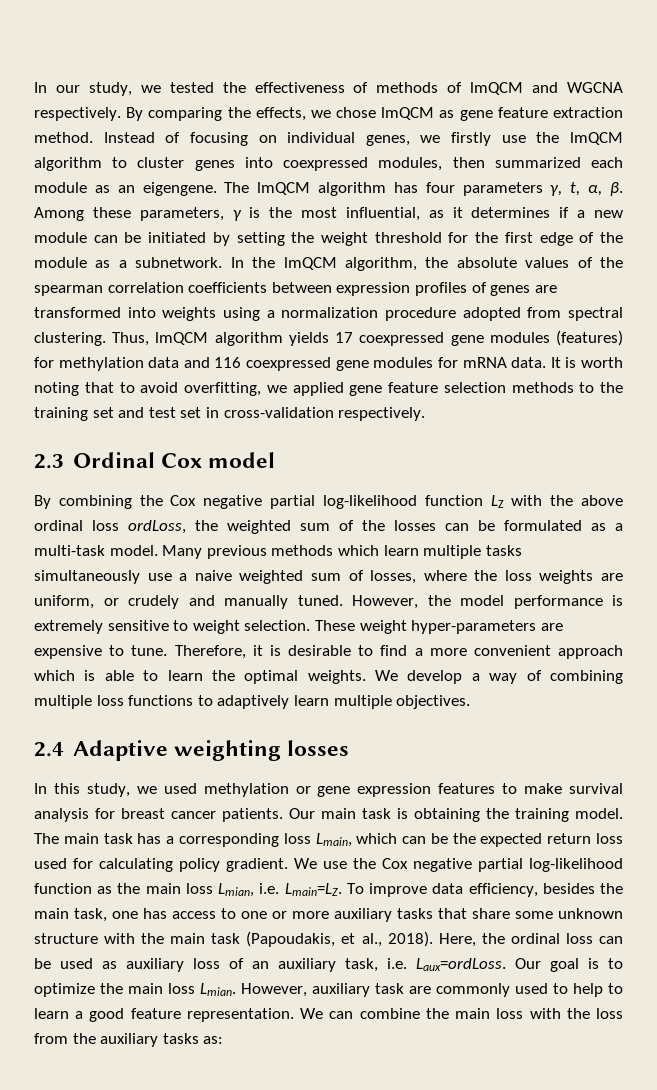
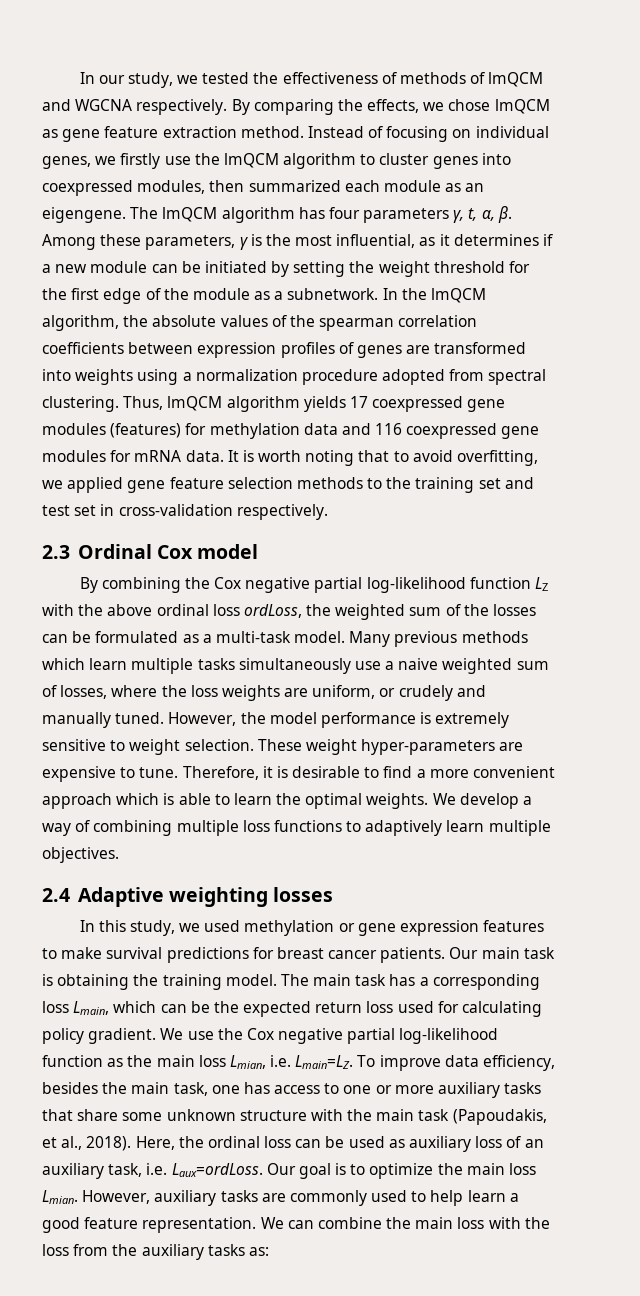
[34,808,89,822] analysis -> [166,947,249,963] predictions
[375,983,404,994] task -> [220,1190,258,1202] tasks
[608,983,623,994] to -> (464, 1198) none

